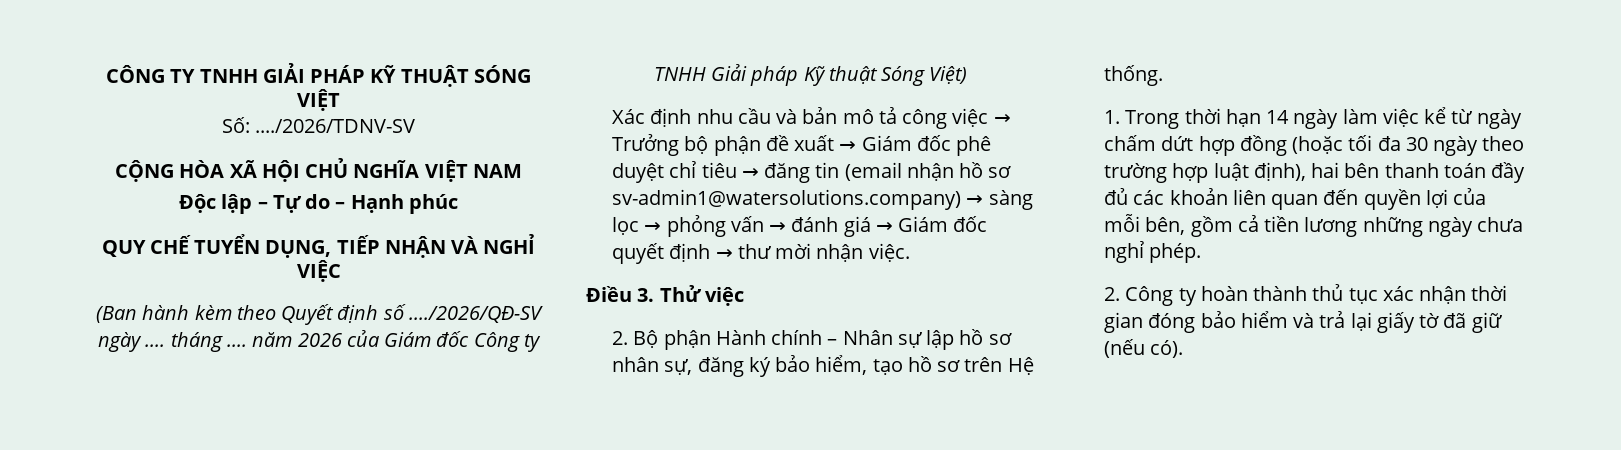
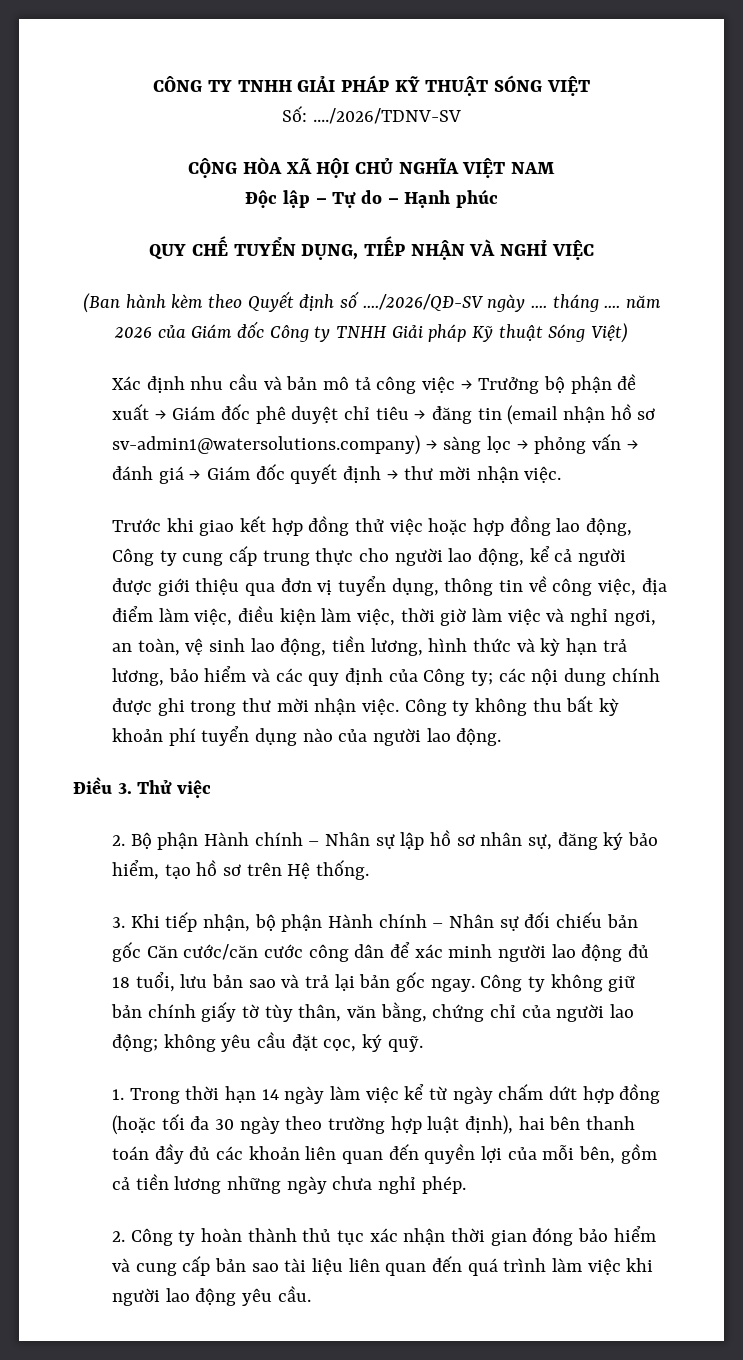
(910, 252) none -> [111,516,632,536] [111,546,626,566] [111,576,667,596] [111,606,656,626] [111,636,627,656] [111,666,660,686] [111,696,619,716] [111,726,502,746] // Trước khi giao kết hợp đồng thử việc hoặc hợp đồng lao động, Công ty cung cấp trung thực cho người lao động, kể cả người được giới thiệu qua đơn vị tuyển dụng, thông tin về công việc, địa điểm làm việc, điều kiện làm việc, thời giờ làm việc và nghỉ ngơi, an toàn, vệ sinh lao động, tiền lương, hình thức và kỳ hạn trả lương, bảo hiểm và các quy định của Công ty; các nội dung chính được ghi trong thư mời nhận việc. Công ty không thu bất kỳ khoản phí tuyển dụng nào của người lao động.
(1164, 75) none -> [111,912,638,932] [111,942,649,962] [111,972,636,992] [110,1002,634,1022] [111,1032,423,1052] // 3. Khi tiếp nhận, bộ phận Hành chính – Nhân sự đối chiếu bản gốc Căn cước/căn cước công dân để xác minh người lao động đủ 18 tuổi, lưu bản sao và trả lại bản gốc ngay. Công ty không giữ bản chính giấy tờ tùy thân, văn bằng, chứng chỉ của người lao động; không yêu cầu đặt cọc, ký quỹ.
[1319,311,1502,333] [1104,339,1184,358] trả lại giấy tờ đã giữ (nếu có). -> [135,1256,654,1276] [111,1286,311,1306] cung cấp bản sao tài liệu liên quan đến quá trình làm việc khi người lao động yêu cầu.

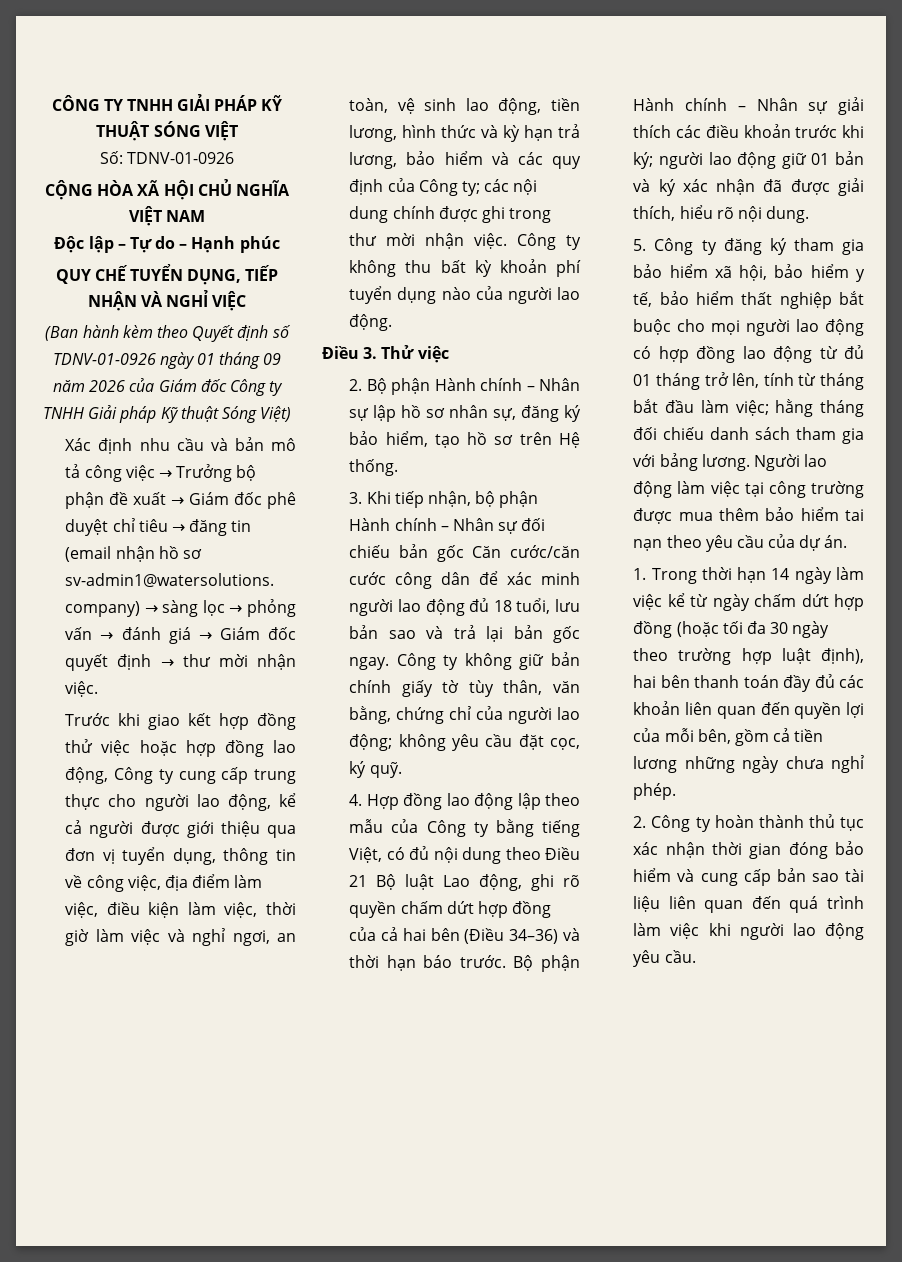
[312,108,461,124] ..../2026/TDNV-SV -> [127,152,235,164] TDNV-01-0926
[362,294,621,312] ..../2026/QĐ-SV ngày .... tháng .... -> [52,352,282,369] TDNV-01-0926 ngày 01 tháng 09
(423, 1044) none -> [349,793,580,810] [349,819,580,837] [349,846,580,864] [349,874,580,891] [349,901,552,918] [349,927,580,944] [349,955,580,972] [633,97,864,115] [633,124,864,138] [633,151,864,169] [633,178,864,196] [633,205,810,223] [633,238,864,255] [633,264,865,282] [633,291,864,309] [633,319,864,336] [633,345,864,363] [633,372,864,390] [633,399,864,417] [633,427,864,444] [633,453,828,471] [633,481,864,498] [633,507,864,524] [633,534,848,552] // 4. Hợp đồng lao động lập theo mẫu của Công ty bằng tiếng Việt, có đủ nội dung theo Điều 21 Bộ luật Lao động, ghi rõ quyền chấm dứt hợp đồng của cả hai bên (Điều 34–36) và thời hạn báo trước. Bộ phận Hành chính – Nhân sự giải thích các điều khoản trước khi ký; người lao động giữ 01 bản và ký xác nhận đã được giải thích, hiểu rõ nội dung. // 5. Công ty đăng ký tham gia bảo hiểm xã hội, bảo hiểm y tế, bảo hiểm thất nghiệp bắt buộc cho mọi người lao động có hợp đồng lao động từ đủ 01 tháng trở lên, tính từ tháng bắt đầu làm việc; hằng tháng đối chiếu danh sách tham gia với bảng lương. Người lao động làm việc tại công trường được mua thêm bảo hiểm tai nạn theo yêu cầu của dự án.

